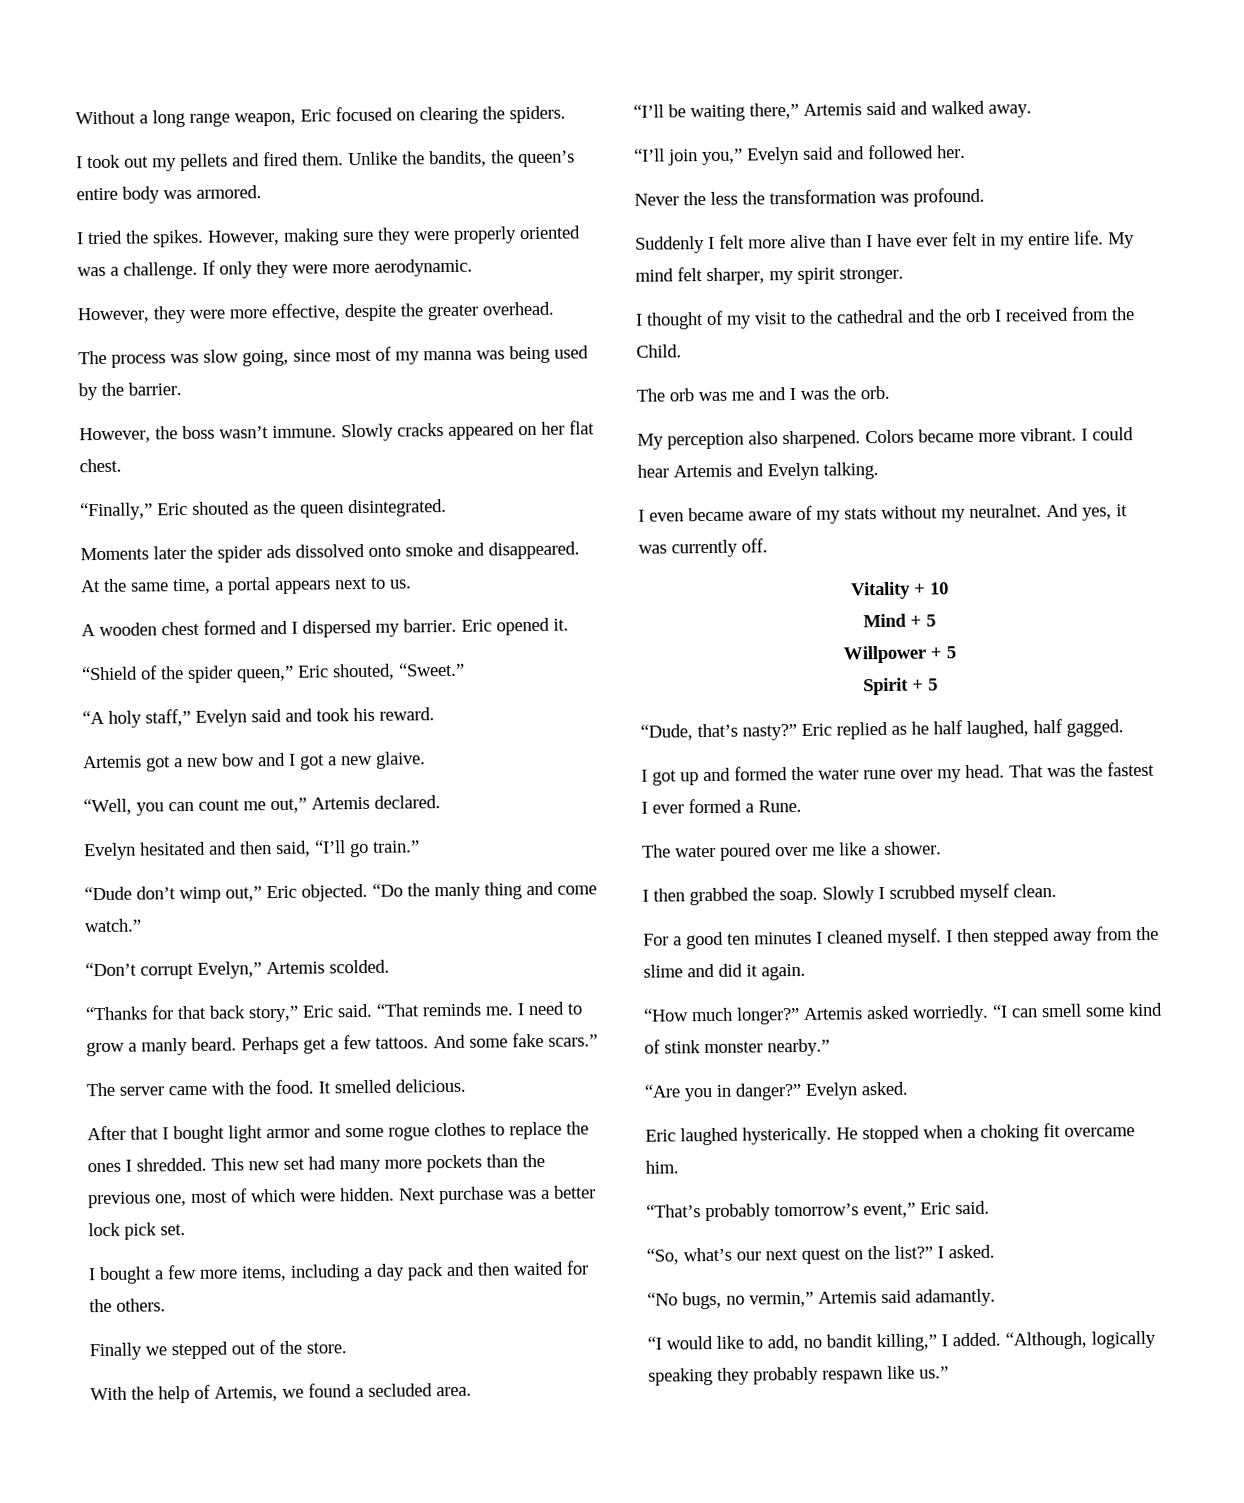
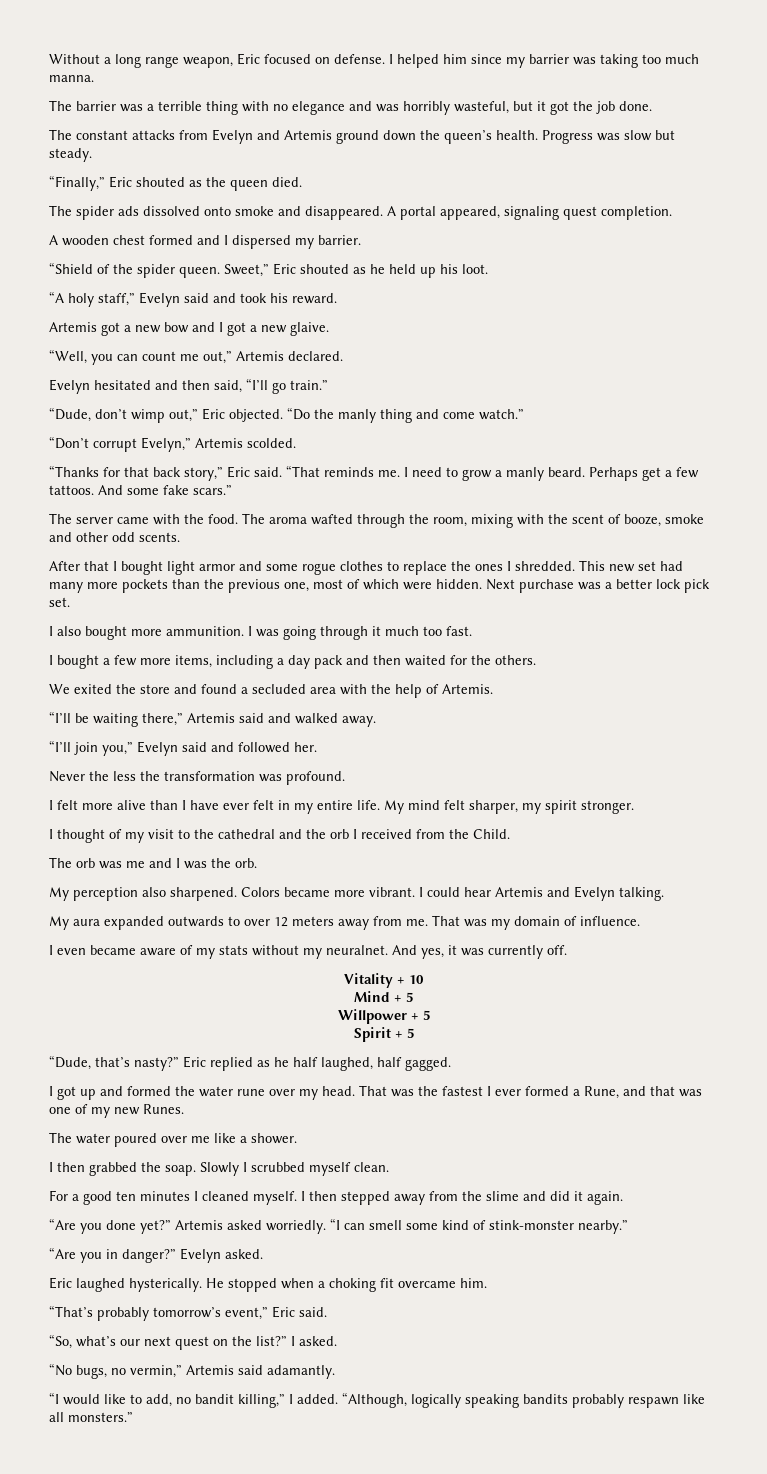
[419,105,566,125] [76,150,575,172] [76,185,262,204] [76,225,581,248] [77,258,473,280] [77,301,554,324] [78,345,589,368] [78,382,182,401] [79,420,595,444] [79,458,122,473] clearing the spiders. // I took out my pellets and fired them. Unlike the bandits, the queen’s entire body was armored. // I tried the spikes. However, making sure they were properly oriented was a challenge. If only they were more aerodynamic. // However, they were more effective, despite the greater overhead. // The process was slow going, since most of my manna was being used by the barrier. // However, the boss wasn’t immune. Slowly cracks appeared on her flat chest. -> [334,54,699,68] [49,75,94,82] [49,100,652,115] [49,129,675,144] [49,148,92,162] defense. I helped him since my barrier was taking too much manna. // The barrier was a terrible thing with no elegance and was horribly wasteful, but it got the job done. // The constant attacks from Evelyn and Artemis ground down the queen’s health. Progress was slow but steady.
[348,499,447,518] [80,545,213,561] disintegrated. // Moments later the -> [272,177,302,187] [49,205,72,216] died. // The
[80,577,412,595] At the same time, a portal appears next to us. -> [387,206,672,220] A portal appeared, signaling quest completion.
[461,617,569,636] Eric opened it. -> (361, 240) none
[236,662,465,683] queen,” Eric shouted, “Sweet.” -> [179,263,488,278] queen. Sweet,” Eric shouted as he held up his loot.
[84,886,132,901] “Dude -> [49,407,91,422] “Dude,
[318,1078,466,1094] It smelled delicious. -> [242,513,704,528] [49,532,180,542] The aroma wafted through the room, mixing with the scent of booze, smoke and other odd scents.
(186, 1230) none -> [49,626,472,640] // I also bought more ammunition. I was going through it much too fast.
[89,1340,347,1361] [90,1383,472,1404] Finally we stepped out of the store. // With the help of Artemis, we found a secluded area. -> [49,684,493,698] We exited the store and found a secluded area with the help of Artemis.
[635,236,705,254] Suddenly -> (345, 778) none
(879, 471) none -> [49,915,640,930] // My aura expanded outwards to over 12 meters away from me. That was my domain of influence.
[758,799,802,813] Rune. -> [584,1086,702,1099] [49,1104,184,1118] Rune, and that was one of my new Runes.
[643,1006,800,1025] “How much longer?” -> [49,1218,171,1234] “Are you done yet?”
[664,1040,763,1054] stink monster -> [489,1220,574,1230] stink-monster
[717,1367,750,1385] they -> [523,1394,568,1404] bandits
[919,1366,949,1379] us.” -> [49,1412,133,1422] all monsters.”

